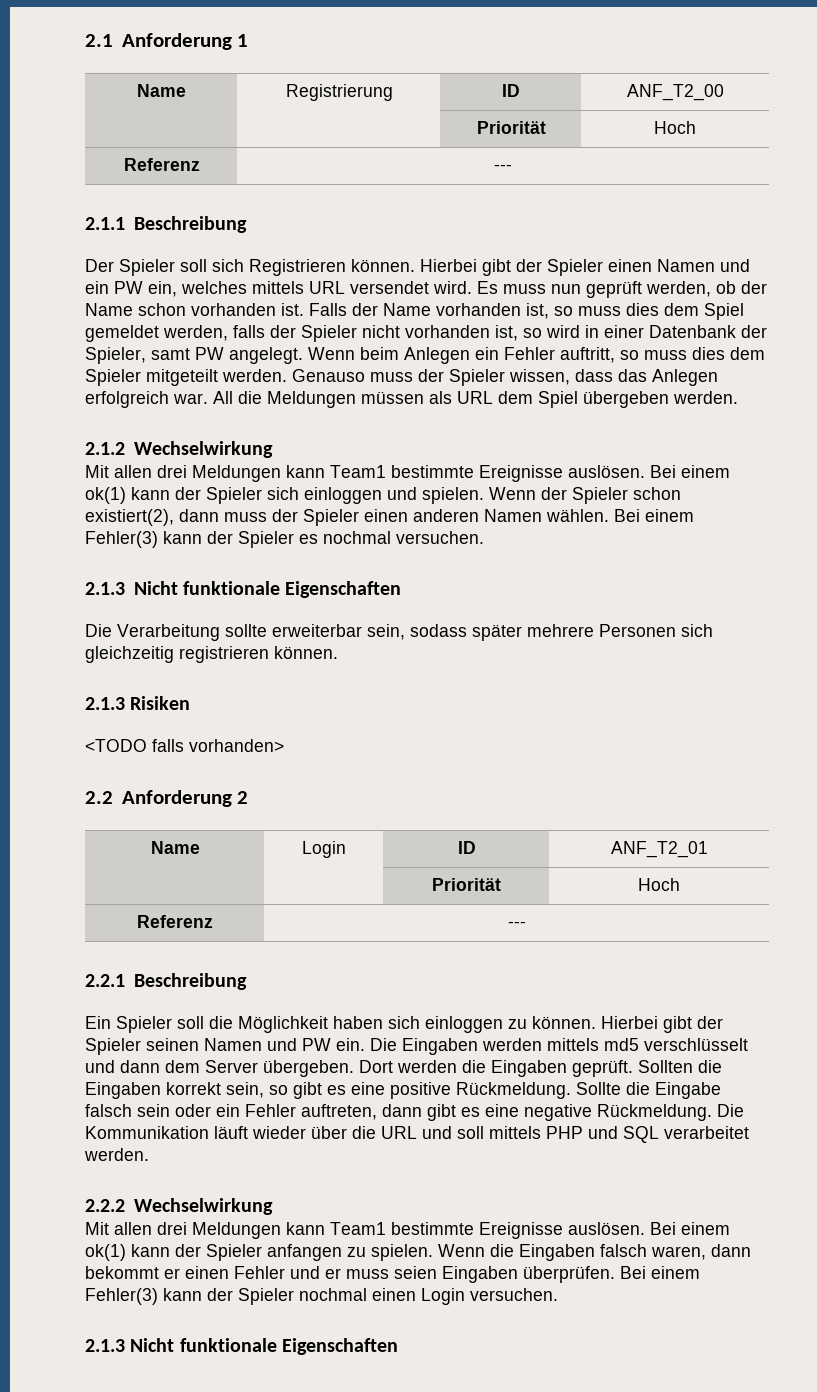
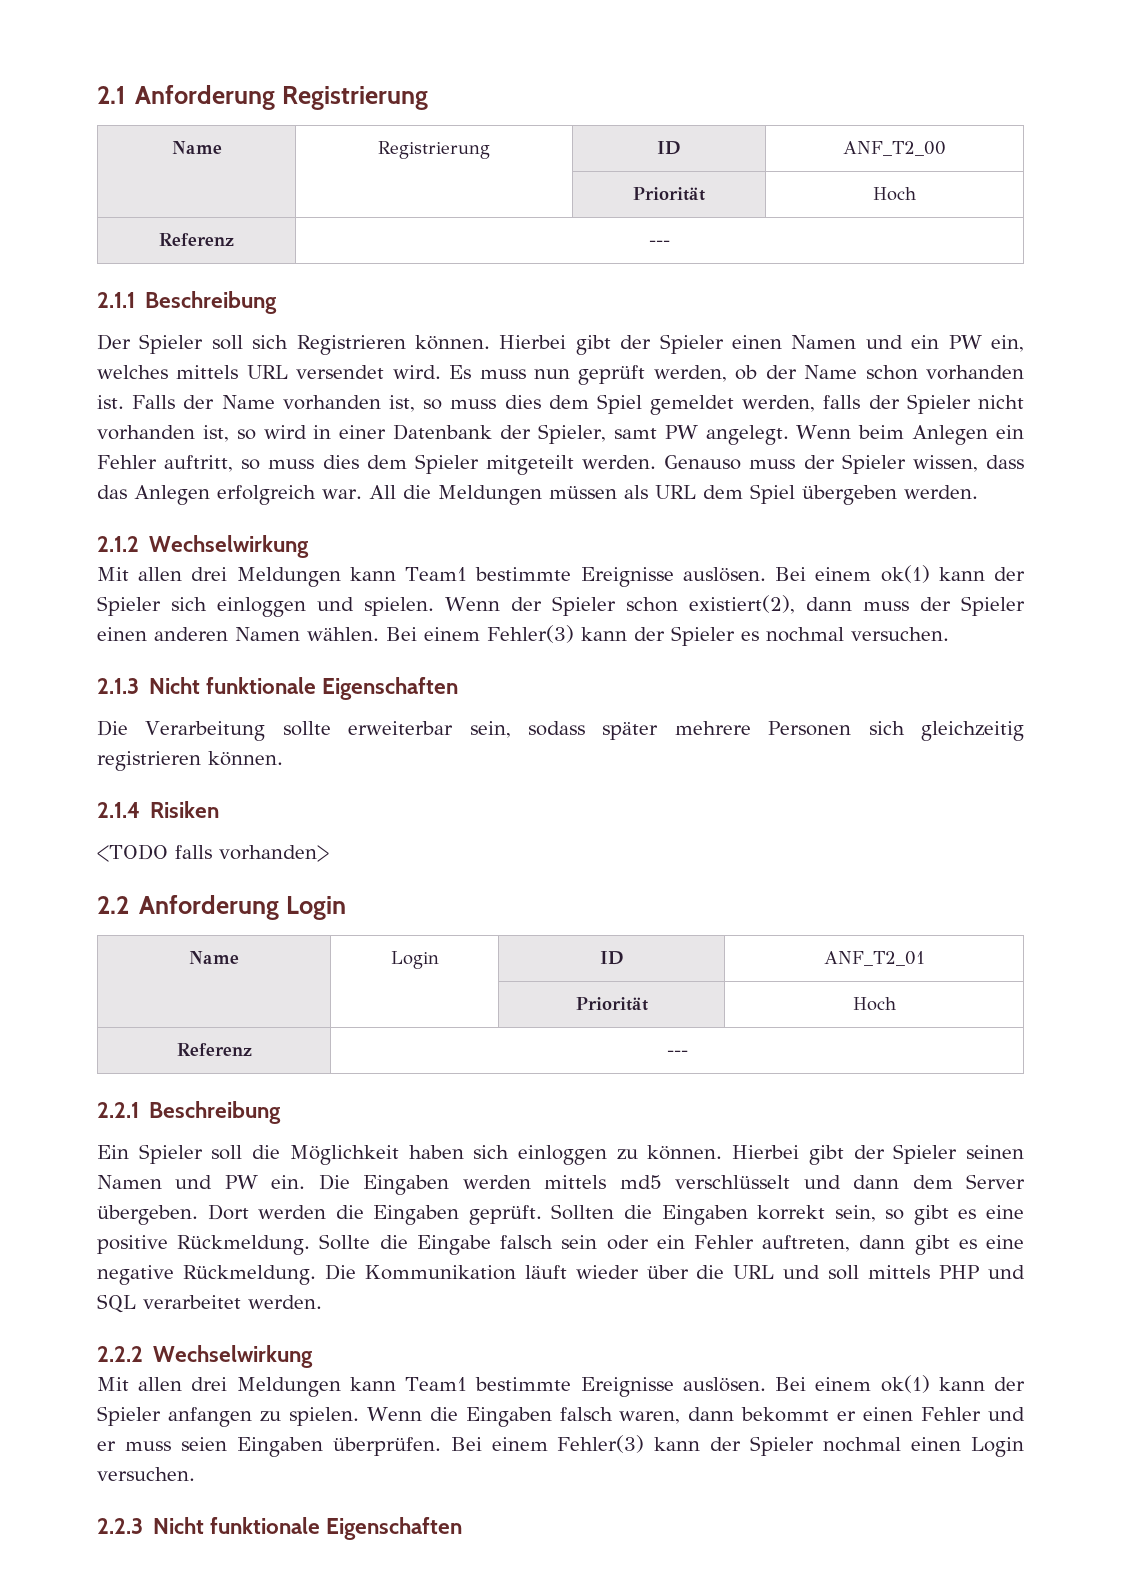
[237,34,249,47] 1 -> [282,86,429,110] Registrierung
[85,697,125,710] 2.1.3 -> [97,802,140,818] 2.1.4
[237,791,249,804] 2 -> [286,896,347,920] Login
[85,1339,125,1352] 2.1.3 -> [97,1518,143,1534] 2.2.3

